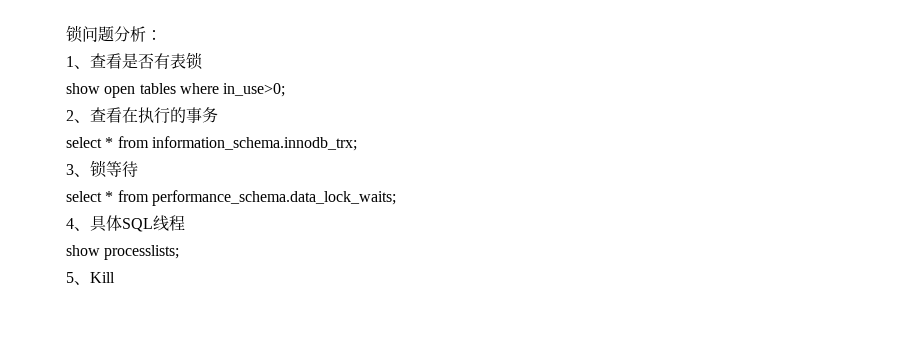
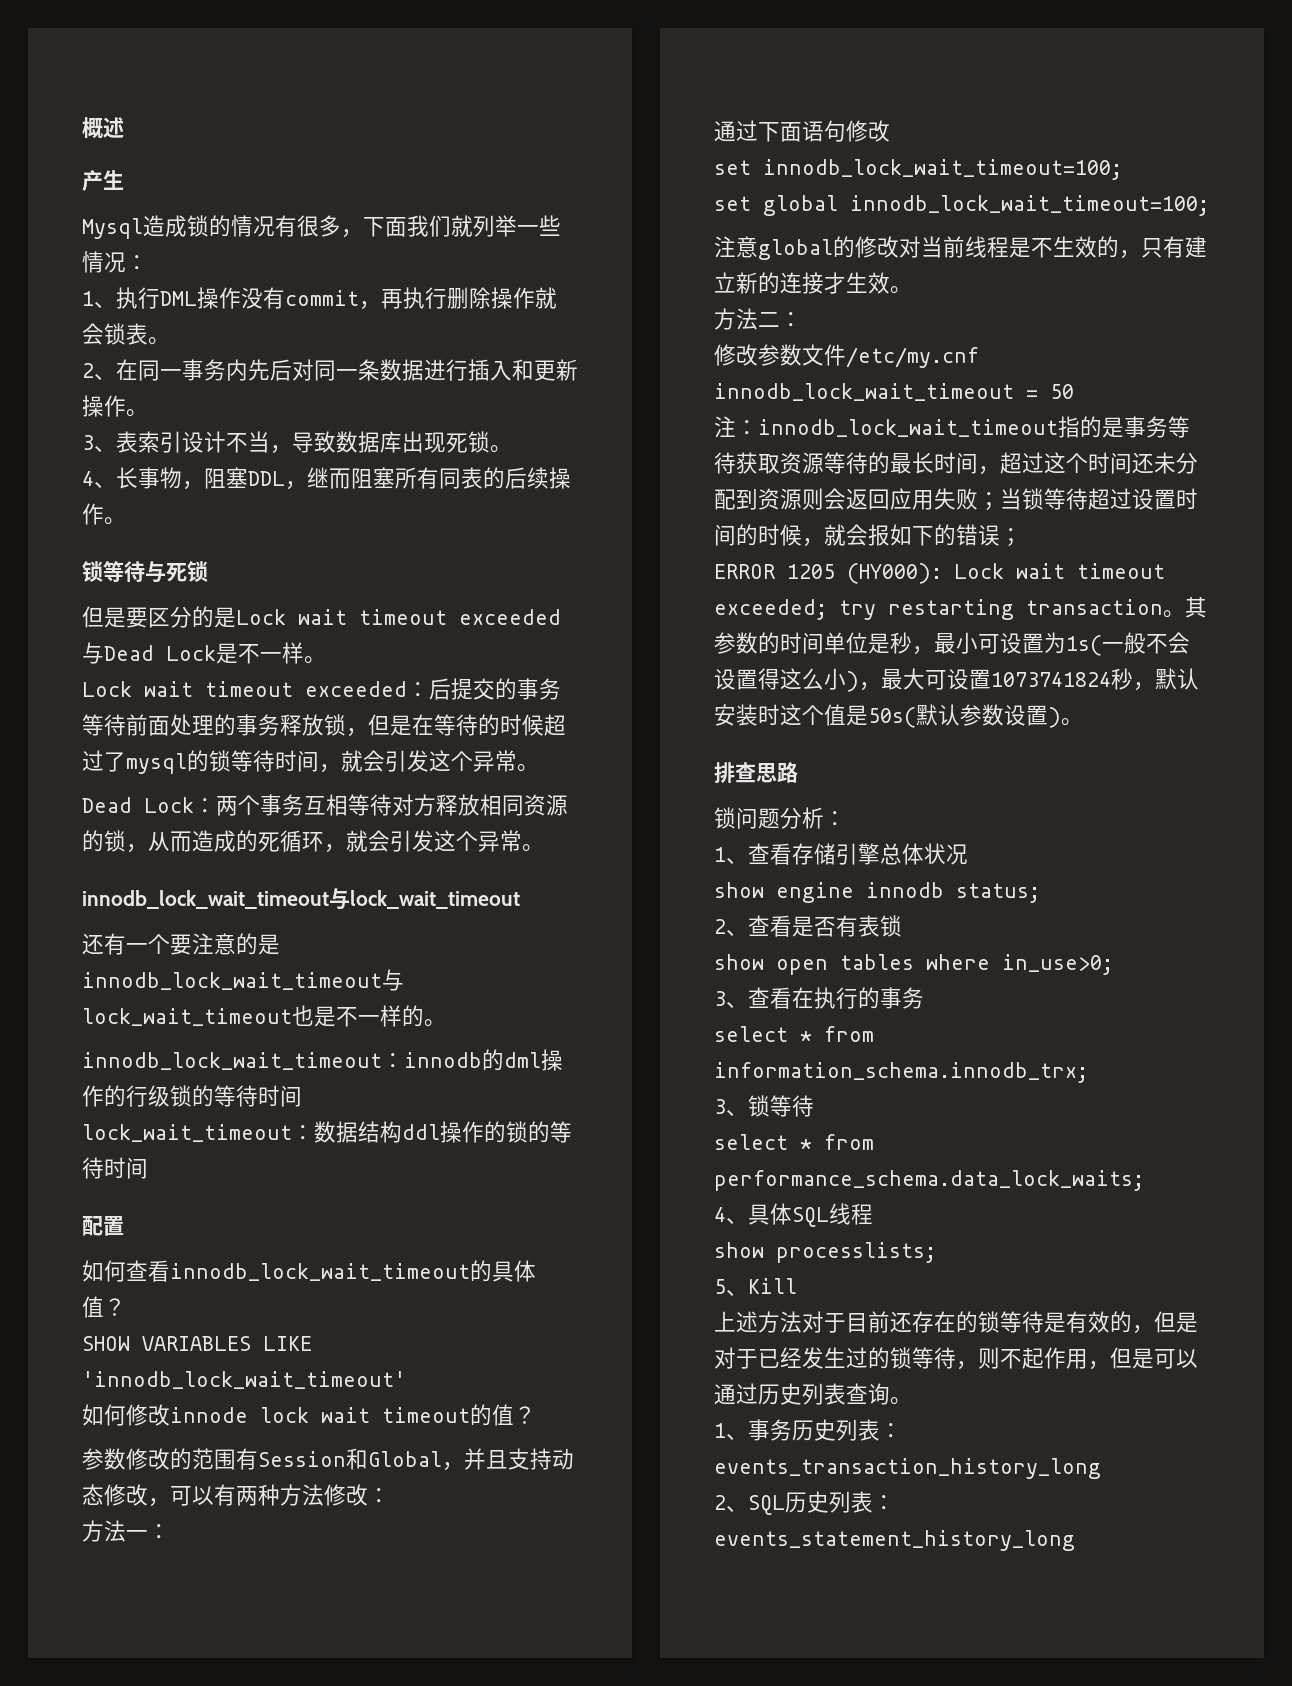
[66,25,162,43] [66,56,74,67] 锁问题分析： // 1 -> [82,117,124,139] [82,170,124,192] [82,215,561,239] [82,251,148,273] [82,287,557,310] [82,323,170,345] [82,359,578,381] [82,395,148,417] [82,431,512,454] [82,467,571,490] [82,503,126,525] [82,561,208,583] [82,606,561,628] [82,642,326,664] [82,678,561,700] [82,714,566,737] [82,750,539,774] [82,794,568,816] [82,830,544,853] [82,888,520,910] [82,933,280,955] [82,969,404,991] [82,1005,446,1027] [82,1049,563,1071] [82,1085,302,1107] [82,1121,572,1143] [82,1157,148,1179] [82,1216,124,1236] [82,1260,536,1282] [82,1296,126,1318] [82,1336,312,1351] [82,1371,406,1389] [82,1404,536,1426] [82,1448,574,1471] [82,1484,390,1507] [82,1520,170,1542] [714,120,890,142] [714,159,1122,180] [714,195,1209,216] [714,236,1207,260] [714,272,912,294] [714,308,802,330] [714,344,979,368] [714,383,1074,401] [714,416,1190,438] [714,452,1198,475] [714,488,1198,511] [714,524,1022,547] [714,563,1165,584] [714,597,1207,620] [714,632,1190,656] [714,668,1199,692] [714,704,1083,728] [714,762,798,783] [714,807,846,829] [714,843,968,865] [714,882,1040,903] [714,919,726,934] 概述 // 产生 // Mysql造成锁的情况有很多，下面我们就列举一些情况： // 1、执行DML操作没有commit，再执行删除操作就会锁表。 // 2、在同一事务内先后对同一条数据进行插入和更新操作。 // 3、表索引设计不当，导致数据库出现死锁。 // 4、长事物，阻塞DDL，继而阻塞所有同表的后续操作。 // 锁等待与死锁 // 但是要区分的是Lock wait timeout exceeded与Dead Lock是不一样。 // Lock wait timeout exceeded：后提交的事务等待前面处理的事务释放锁，但是在等待的时候超过了mysql的锁等待时间，就会引发这个异常。 // Dead Lock：两个事务互相等待对方释放相同资源的锁，从而造成的死循环，就会引发这个异常。 // innodb_lock_wait_timeout与lock_wait_timeout // 还有一个要注意的是innodb_lock_wait_timeout与lock_wait_timeout也是不一样的。 // innodb_lock_wait_timeout：innodb的dml操作的行级锁的等待时间 // lock_wait_timeout：数据结构ddl操作的锁的等待时间 // 配置 // 如何查看innodb_lock_wait_timeout的具体值？ // SHOW VARIABLES LIKE 'innodb_lock_wait_timeout' // 如何修改innode lock wait timeout的值？ // 参数修改的范围有Session和Global，并且支持动态修改，可以有两种方法修改： // 方法一： // 通过下面语句修改 // set innodb_lock_wait_timeout=100; // set global innodb_lock_wait_timeout=100; // 注意global的修改对当前线程是不生效的，只有建立新的连接才生效。 // 方法二： // 修改参数文件/etc/my.cnf innodb_lock_wait_timeout = 50 // 注：innodb_lock_wait_timeout指的是事务等待获取资源等待的最长时间，超过这个时间还未分配到资源则会返回应用失败；当锁等待超过设置时间的时候，就会报如下的错误； // ERROR 1205 (HY000): Lock wait timeout exceeded; try restarting transaction。其参数的时间单位是秒，最小可设置为1s(一般不会设置得这么小)，最大可设置1073741824秒，默认安装时这个值是50s(默认参数设置)。 // 排查思路 // 锁问题分析： // 1、查看存储引擎总体状况 // show engine innodb status; // 2
[66,110,74,121] 2 -> [714,991,726,1006] 3
(115, 277) none -> [714,1311,1198,1334] [714,1347,1198,1370] [714,1383,912,1405] [714,1419,902,1441] [714,1458,1101,1479] [714,1491,895,1515] [714,1530,1075,1551] // 上述方法对于目前还存在的锁等待是有效的，但是对于已经发生过的锁等待，则不起作用，但是可以通过历史列表查询。 // 1、事务历史列表：events_transaction_history_long // 2、SQL历史列表：events_statement_history_long

